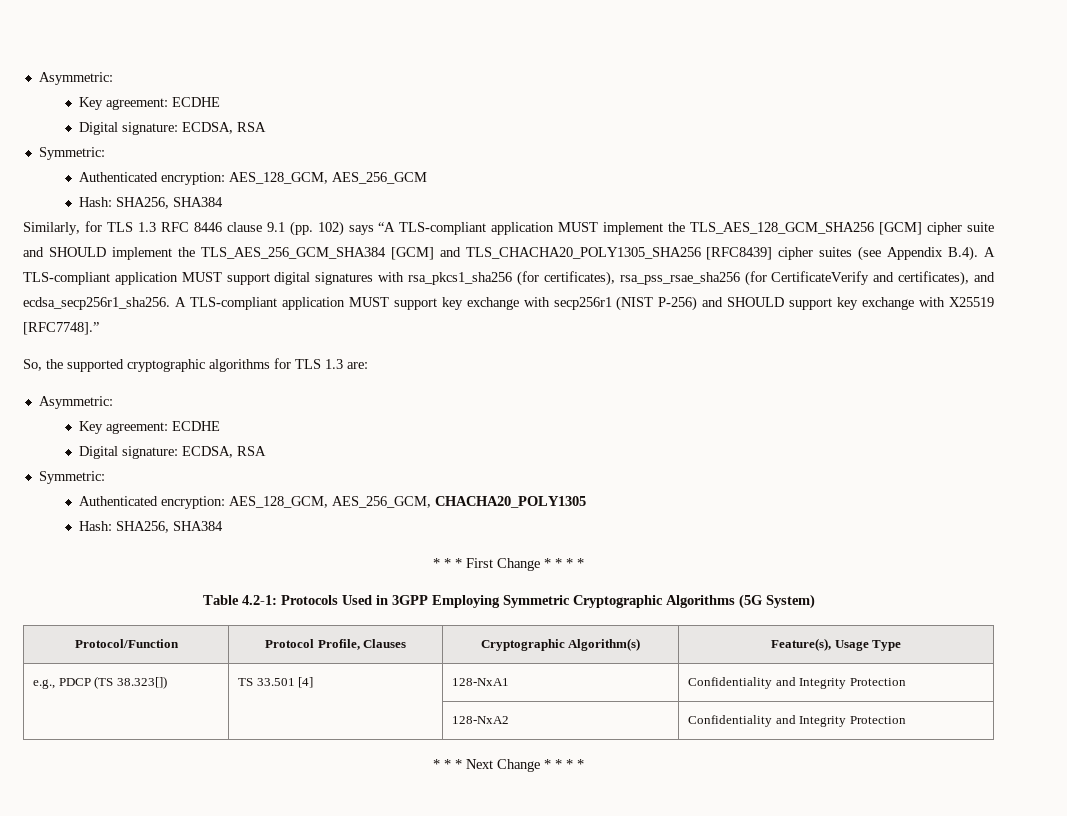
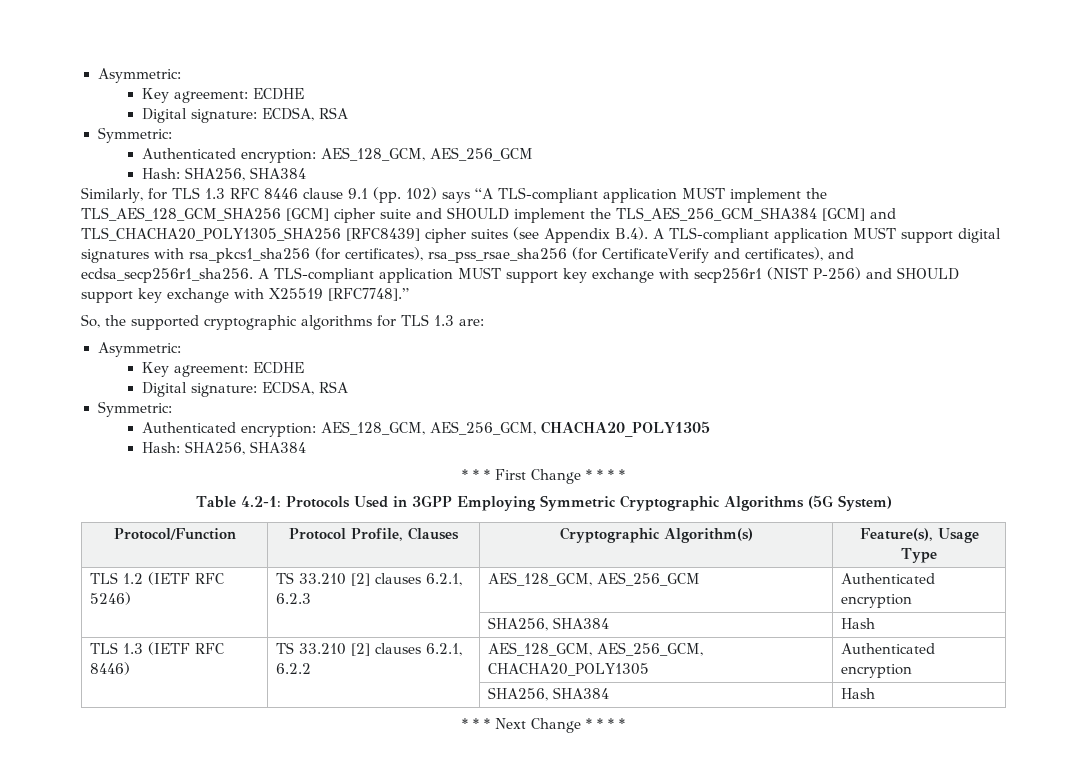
[33,676,167,689] [238,677,314,688] [452,678,510,686] [688,677,906,689] [452,716,510,724] [688,715,906,727] e.g., PDCP (TS 38.323[]) | TS 33.501 [4] | 128-NxA1 | Confidentiality and Integrity Protection // | | 128-NxA2 | Confidentiality and Integrity Protection -> [89,572,224,585] [89,592,131,605] [275,572,462,586] [275,593,311,604] [487,572,700,586] [840,573,935,584] [840,594,912,608] [487,617,609,631] [840,618,875,629] [89,642,224,655] [89,662,130,675] [275,642,462,656] [275,663,311,674] [487,642,703,656] [487,663,649,676] [840,643,935,654] [840,664,912,678] [487,687,609,701] [840,688,875,699] TLS 1.2 (IETF RFC 5246) | TS 33.210 [2] clauses 6.2.1, 6.2.3 | AES_128_GCM, AES_256_GCM | Authenticated encryption // | | SHA256, SHA384 | Hash // TLS 1.3 (IETF RFC 8446) | TS 33.210 [2] clauses 6.2.1, 6.2.2 | AES_128_GCM, AES_256_GCM, CHACHA20_POLY1305 | Authenticated encryption // | | SHA256, SHA384 | Hash

